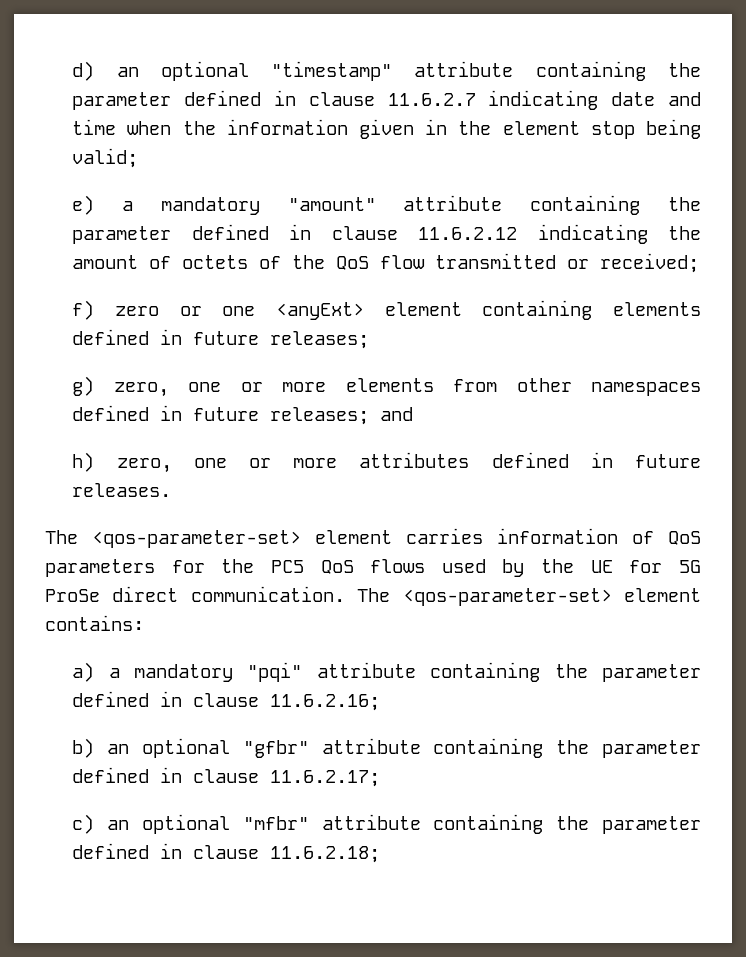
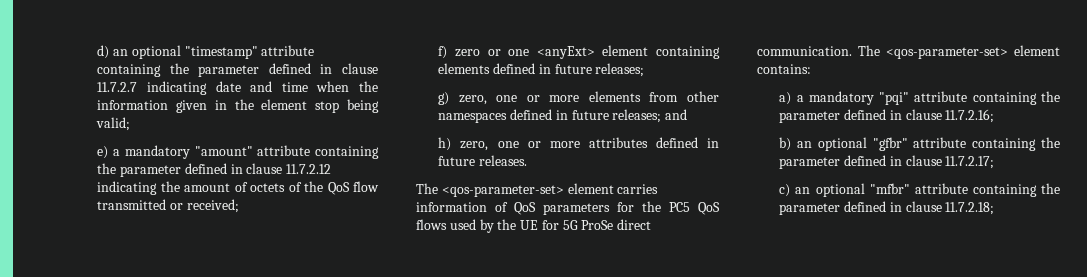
[387,93,476,106] 11.6.2.7 -> [97,82,138,92] 11.7.2.7
[418,227,518,240] 11.6.2.12 -> [286,164,332,174] 11.7.2.12
[270,694,381,711] 11.6.2.16; -> [945,109,995,123] 11.7.2.16;
[270,770,381,787] 11.6.2.17; -> [945,156,995,169] 11.7.2.17;
[270,846,381,863] 11.6.2.18; -> [945,202,995,215] 11.7.2.18;

